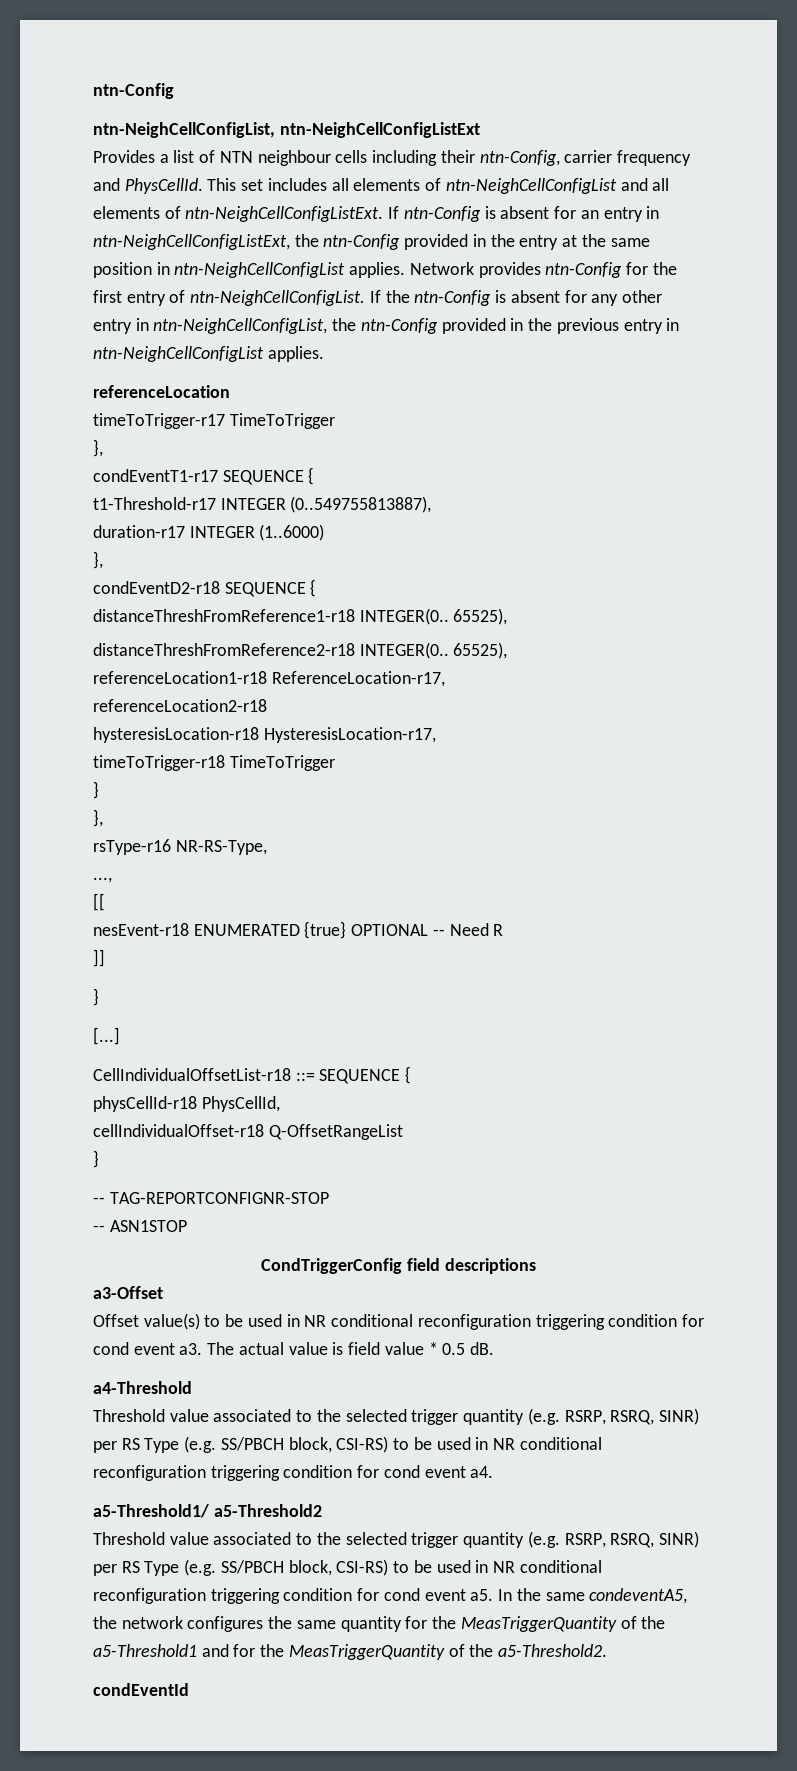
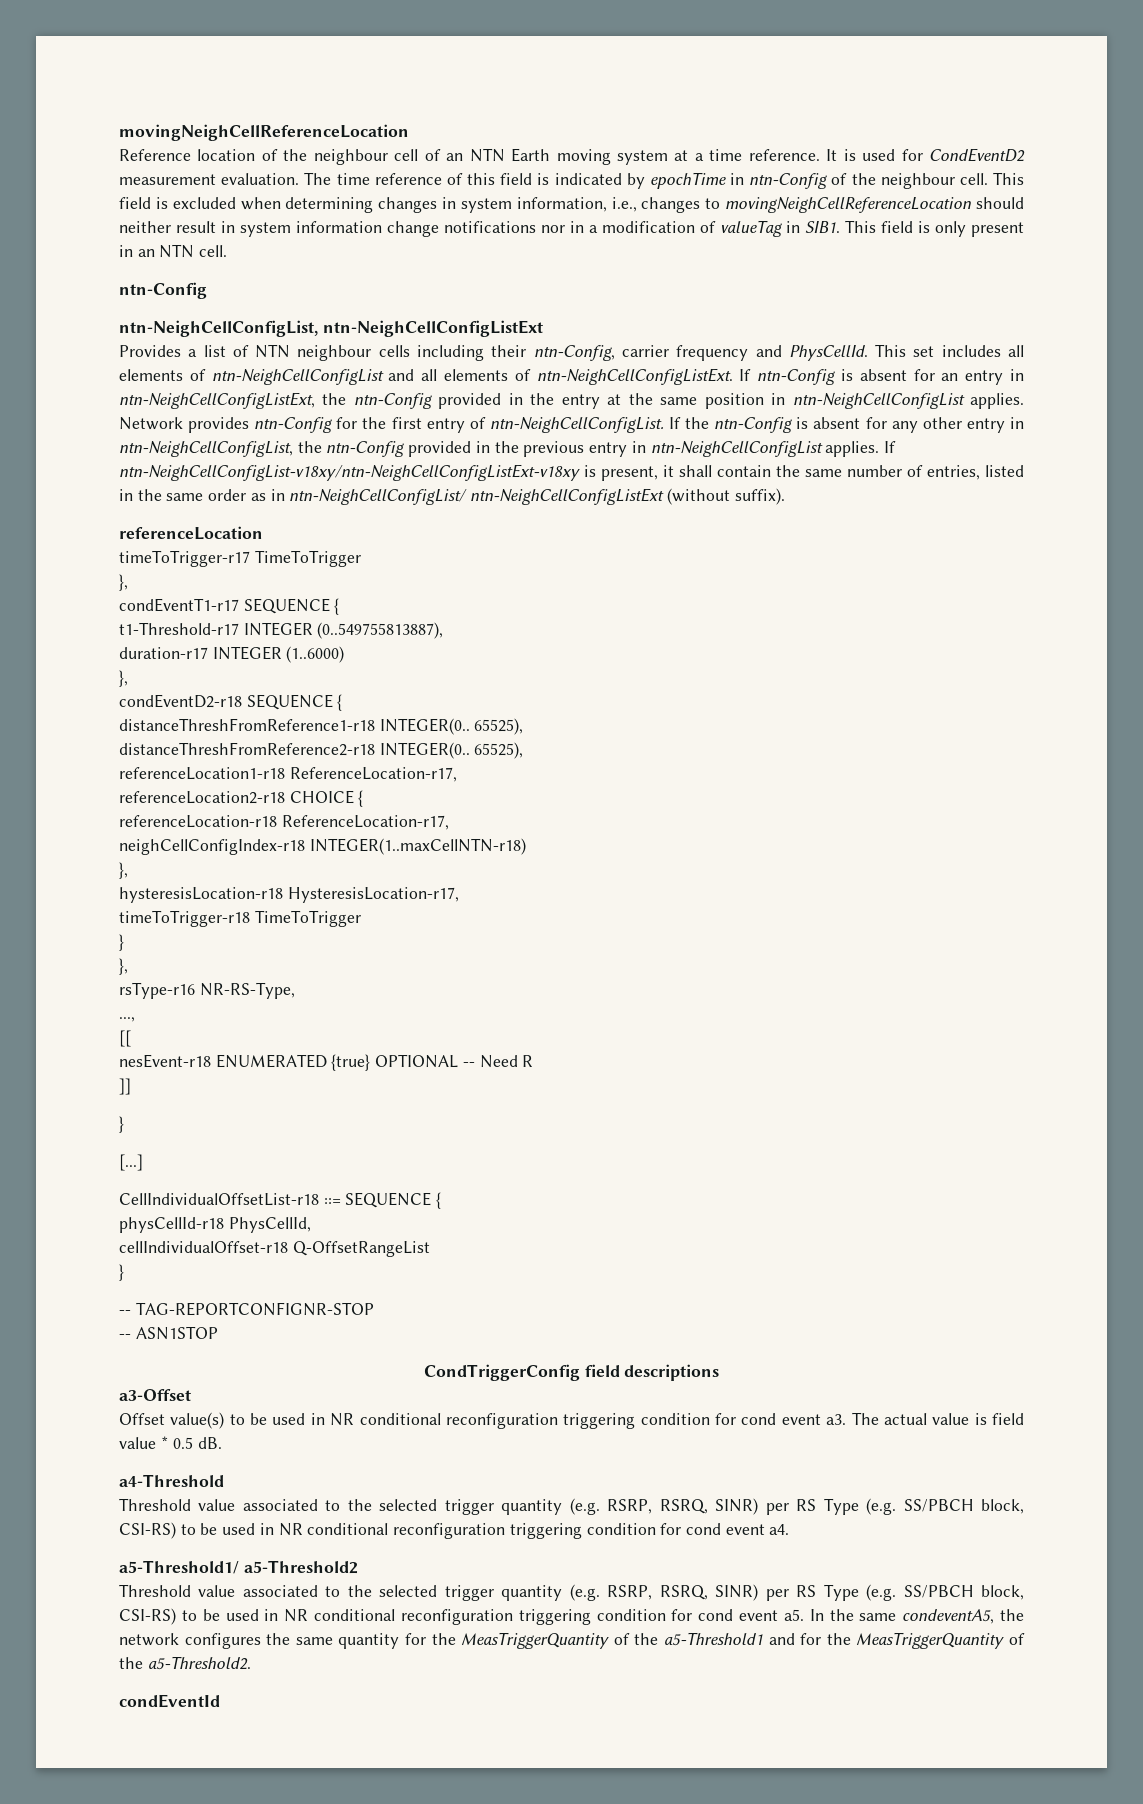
(93, 91) none -> [119,124,409,141] [119,148,1026,165] [119,172,1024,189] [119,197,1024,213] [119,220,1024,237] [119,244,228,258] movingNeighCellReferenceLocation // Reference location of the neighbour cell of an NTN Earth moving system at a time reference. It is used for CondEventD2 measurement evaluation. The time reference of this field is indicated by epochTime in ntn-Config of the neighbour cell. This field is excluded when determining changes in system information, i.e., changes to movingNeighCellReferenceLocation should neither result in system information change notifications nor in a modification of valueTag in SIB1. This field is only present in an NTN cell. //
(324, 354) none -> [883,441,896,453] [119,464,1024,481] [119,488,785,505] If ntn-NeighCellConfigList-v18xy/ntn-NeighCellConfigListExt-v18xy is present, it shall contain the same number of entries, listed in the same order as in ntn-NeighCellConfigList/ ntn-NeighCellConfigListExt (without suffix).
(267, 705) none -> [289,790,364,807] [119,815,449,830] [119,838,526,855] [119,862,128,879] CHOICE { // referenceLocation-r18 ReferenceLocation-r17, // neighCellConfigIndex-r18 INTEGER(1..maxCellNTN-r18) // },

